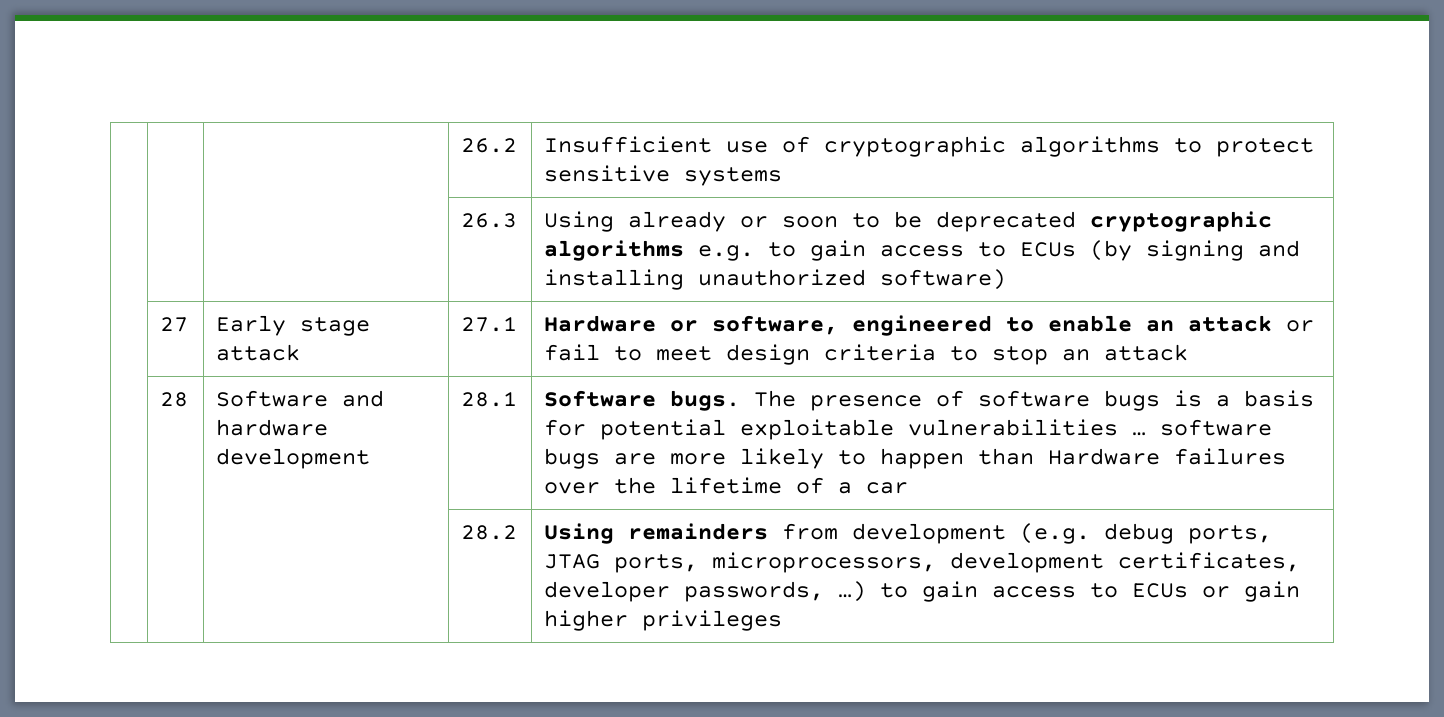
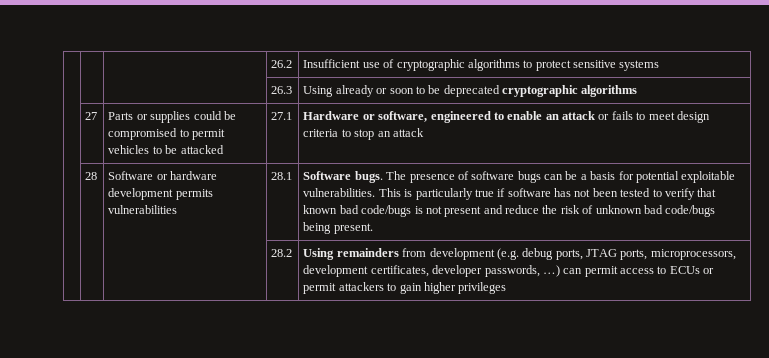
[698,240,1301,261] [544,269,1007,290] [160,317,189,332] [216,315,371,336] [216,344,301,361] e.g. to gain access to ECUs (by signing and installing unauthorized software) // | 27 | Early stage attack -> [85,112,98,120] [108,111,236,123] [108,128,226,140] [108,145,224,154] // | 27 | Parts or supplies could be compromised to permit vehicles to be attacked
[544,344,601,361] fail -> [611,111,633,120] fails
[342,390,385,407] and -> [156,174,168,180] or
(371, 458) none -> [175,189,213,200] [108,205,178,214] permits vulnerabilities
[1174,390,1203,407] is -> [544,171,578,180] can be
[908,419,1273,436] [544,448,1287,469] [544,477,909,494] vulnerabilities … software bugs are more likely to happen than Hardware failures over the lifetime of a car -> [303,188,717,200] [303,205,716,217] [303,222,373,234] vulnerabilities. This is particularly true if software has not been tested to verify that known bad code/bugs is not present and reduce the risk of unknown bad code/bugs being present.
[880,581,979,602] to gain -> [563,266,618,277] can permit
(1231, 592) none -> [303,282,397,294] permit attackers to

